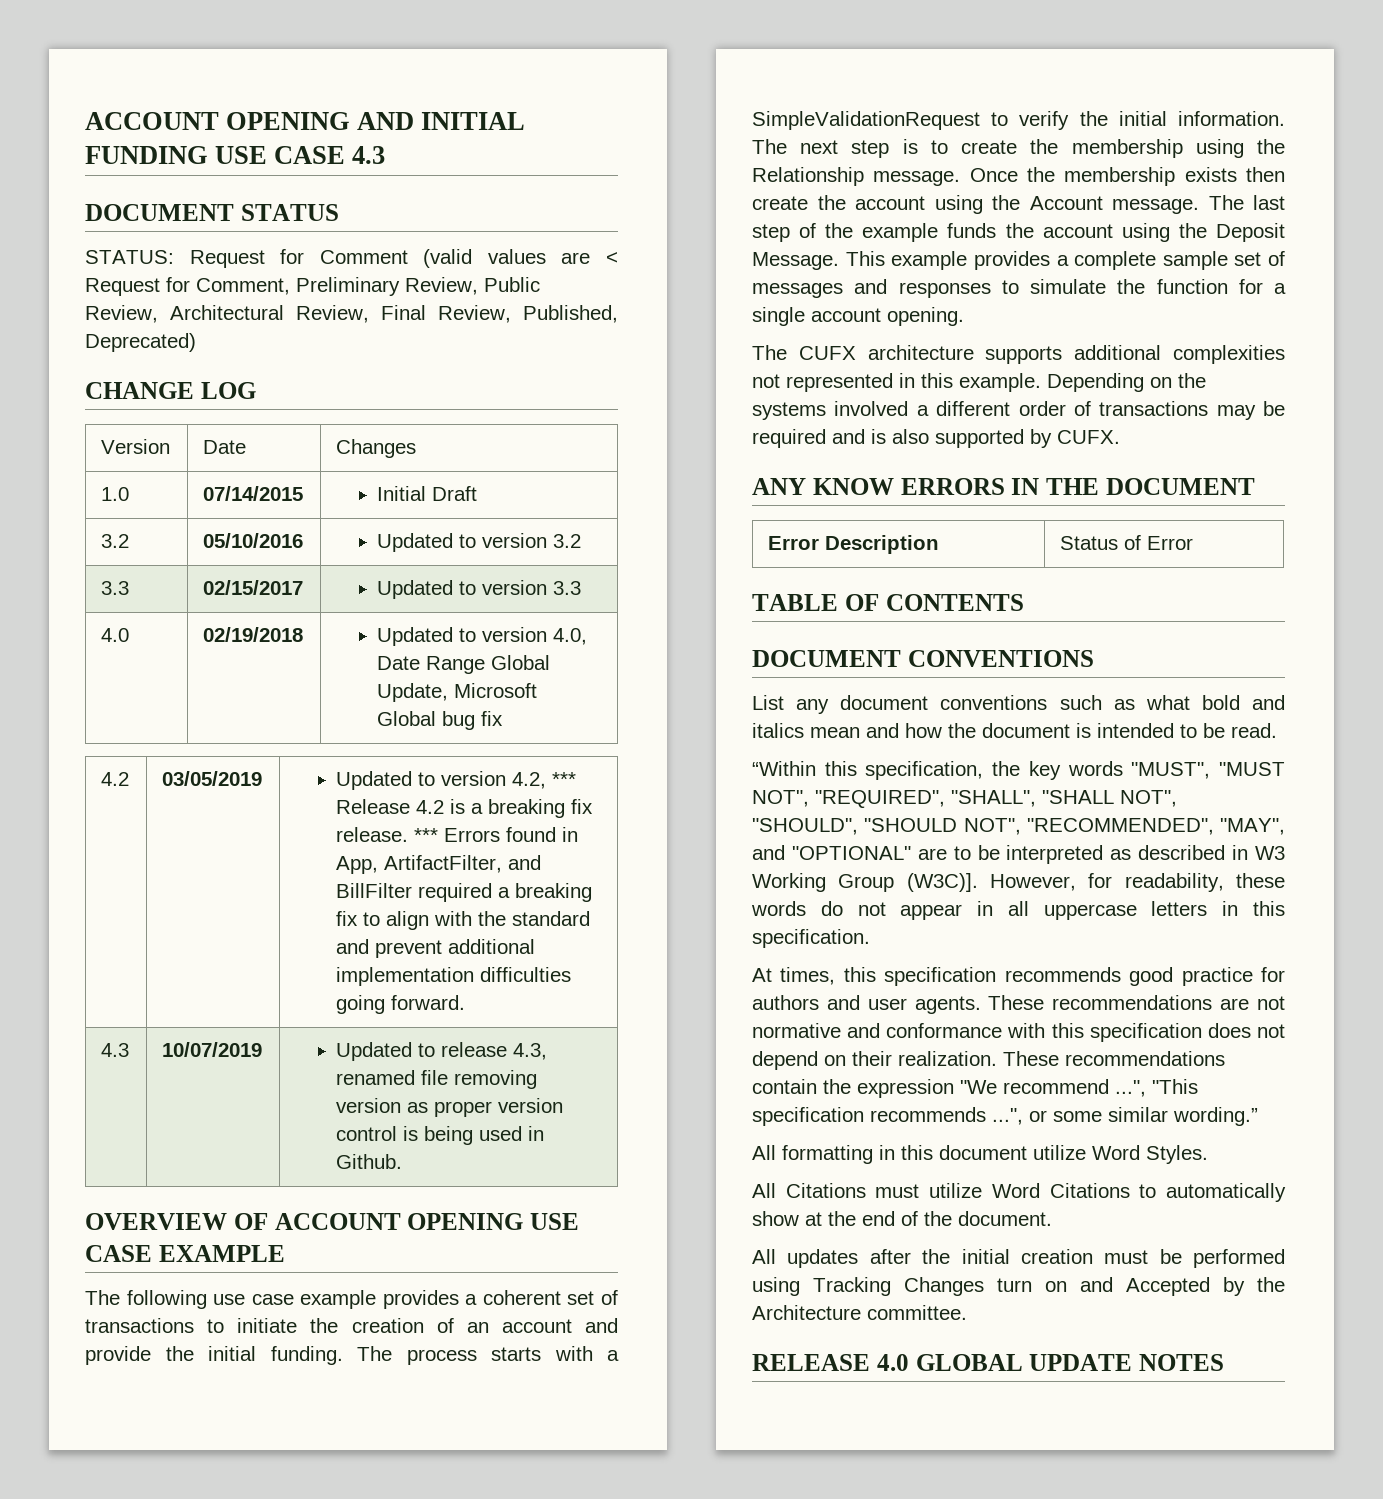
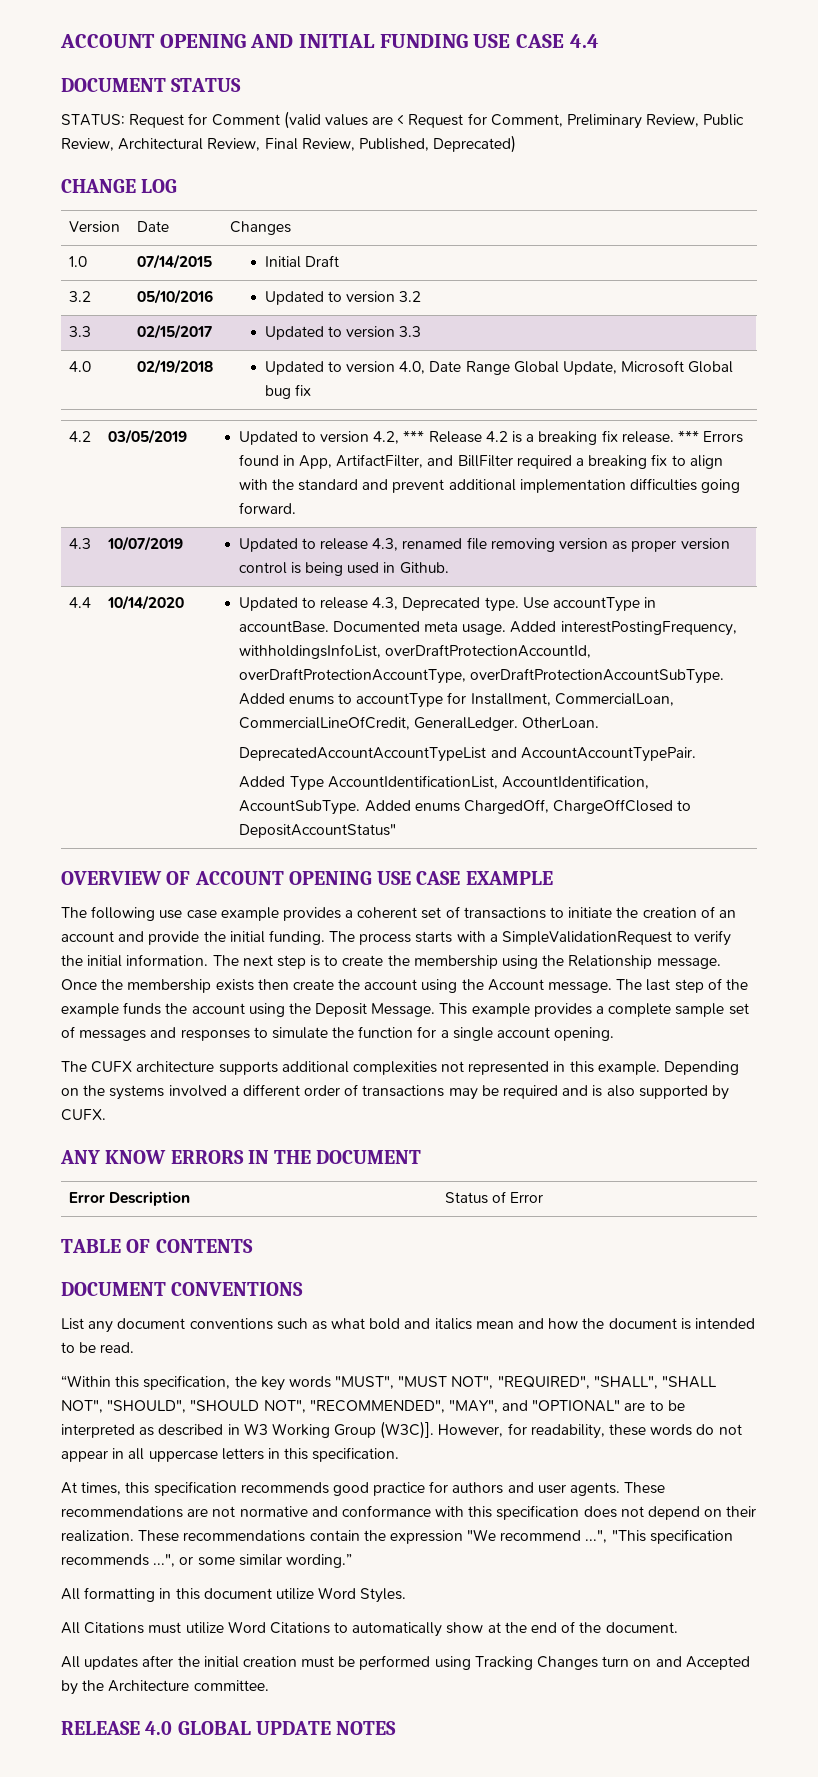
[352,146,386,164] 4.3 -> [569,34,599,48] 4.4
(403, 1161) none -> [69,597,92,608] [107,595,185,610] [238,597,657,612] [238,621,737,636] [238,644,591,659] [238,668,724,684] [238,692,674,708] [238,716,600,731] [239,747,696,762] [239,775,649,791] [239,799,692,815] [239,824,397,838] // 4.4 | 10/14/2020 | Updated to release 4.3, Deprecated type. Use accountType in accountBase. Documented meta usage. Added interestPostingFrequency, withholdingsInfoList, overDraftProtectionAccountId, overDraftProtectionAccountType, overDraftProtectionAccountSubType. Added enums to accountType for Installment, CommercialLoan, CommercialLineOfCredit, GeneralLedger. OtherLoan. // DeprecatedAccountAccountTypeList and AccountAccountTypePair. // Added Type AccountIdentificationList, AccountIdentification, AccountSubType. Added enums ChargedOff, ChargeOffClosed to DepositAccountStatus"

